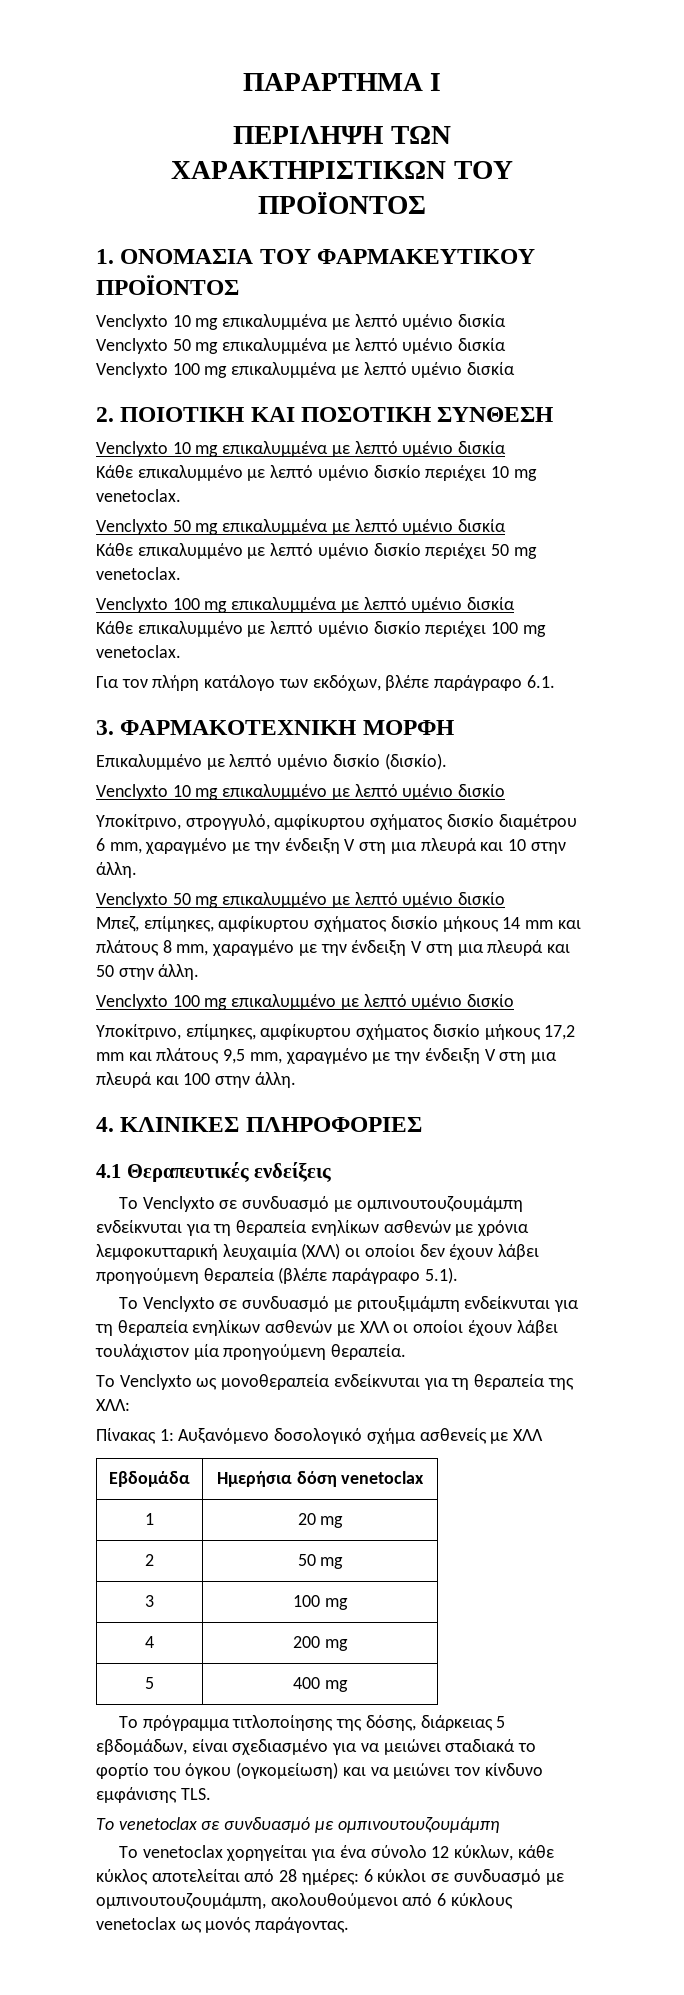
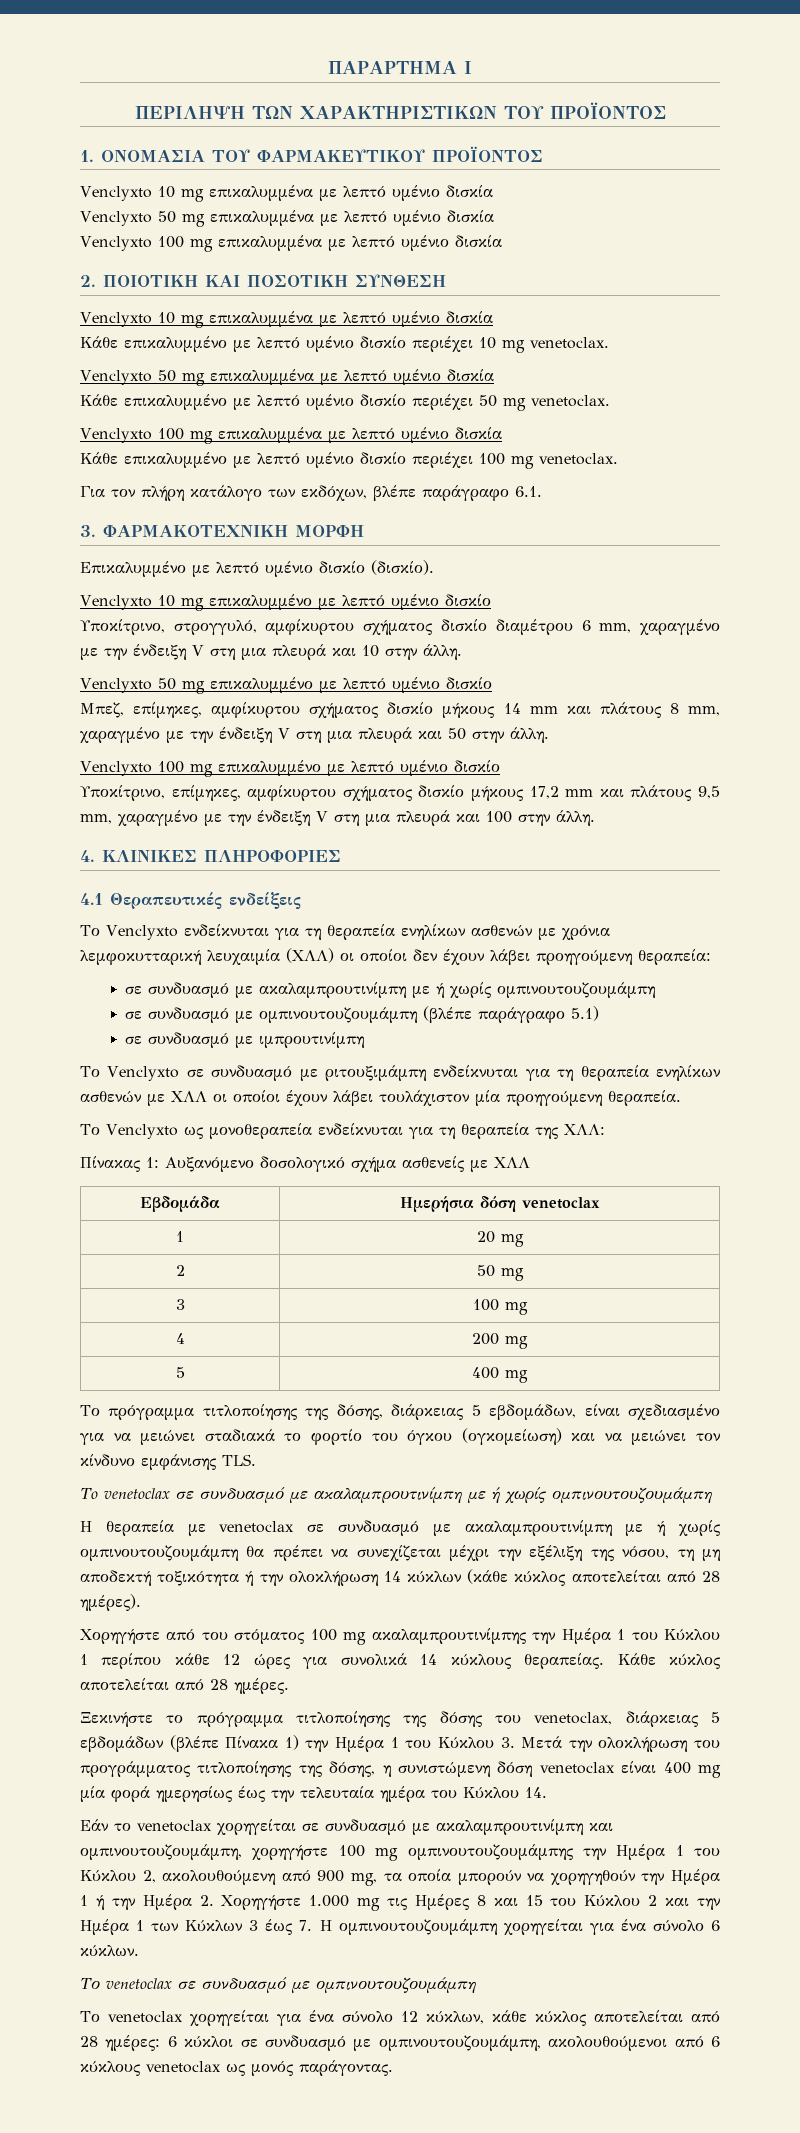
[219,1196,523,1212] σε συνδυασμό με ομπινουτουζουμάμπη -> (178, 932) none
[203,1267,458,1284] θεραπεία (βλέπε παράγραφο 5.1). -> [638,949,711,965] [125,982,656,998] [125,1006,600,1023] [125,1032,365,1048] θεραπεία: // σε συνδυασμό με ακαλαμπρουτινίμπη με ή χωρίς ομπινουτουζουμάμπη // σε συνδυασμό με ομπινουτουζουμάμπη (βλέπε παράγραφο 5.1) // σε συνδυασμό με ιμπρουτινίμπη
(211, 1794) none -> [80,1487,712,1503] [80,1520,720,1536] [80,1545,720,1561] [80,1569,720,1586] [80,1594,141,1611] [80,1628,721,1645] [80,1653,720,1669] [80,1678,289,1694] [80,1711,720,1727] [80,1735,721,1752] [80,1761,721,1778] [80,1786,547,1802] [80,1819,613,1835] [80,1844,720,1861] [80,1869,720,1886] [80,1894,720,1911] [80,1919,720,1935] [80,1945,139,1956] // To venetoclax σε συνδυασμό με ακαλαμπρουτινίμπη με ή χωρίς ομπινουτουζουμάμπη // Η θεραπεία με venetoclax σε συνδυασμό με ακαλαμπρουτινίμπη με ή χωρίς ομπινουτουζουμάμπη θα πρέπει να συνεχίζεται μέχρι την εξέλιξη της νόσου, τη μη αποδεκτή τοξικότητα ή την ολοκλήρωση 14 κύκλων (κάθε κύκλος αποτελείται από 28 ημέρες). // Χορηγήστε από του στόματος 100 mg ακαλαμπρουτινίμπης την Ημέρα 1 του Κύκλου 1 περίπου κάθε 12 ώρες για συνολικά 14 κύκλους θεραπείας. Κάθε κύκλος αποτελείται από 28 ημέρες. // Ξεκινήστε το πρόγραμμα τιτλοποίησης της δόσης του venetoclax, διάρκειας 5 εβδομάδων (βλέπε Πίνακα 1) την Ημέρα 1 του Κύκλου 3. Μετά την ολοκλήρωση του προγράμματος τιτλοποίησης της δόσης, η συνιστώμενη δόση venetoclax είναι 400 mg μία φορά ημερησίως έως την τελευταία ημέρα του Κύκλου 14. // Εάν το venetoclax χορηγείται σε συνδυασμό με ακαλαμπρουτινίμπη και ομπινουτουζουμάμπη, χορηγήστε 100 mg ομπινουτουζουμάμπης την Ημέρα 1 του Κύκλου 2, ακολουθούμενη από 900 mg, τα οποία μπορούν να χορηγηθούν την Ημέρα 1 ή την Ημέρα 2. Χορηγήστε 1.000 mg τις Ημέρες 8 και 15 του Κύκλου 2 και την Ημέρα 1 των Κύκλων 3 έως 7. Η ομπινουτουζουμάμπη χορηγείται για ένα σύνολο 6 κύκλων.

